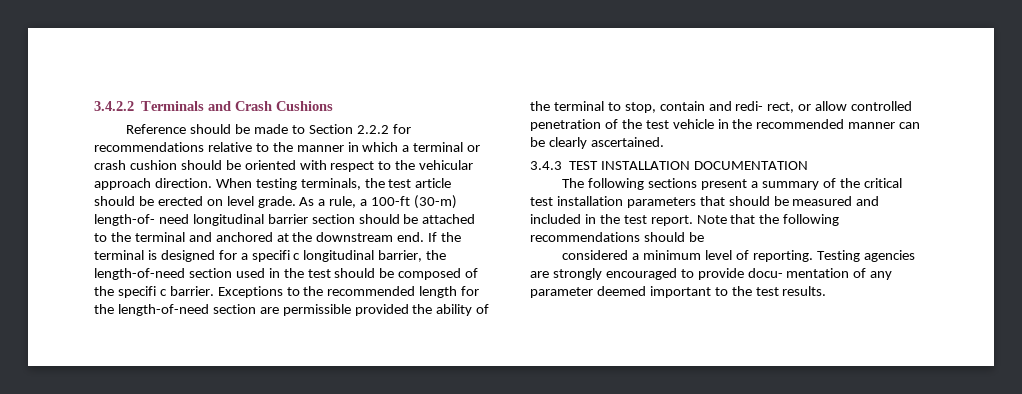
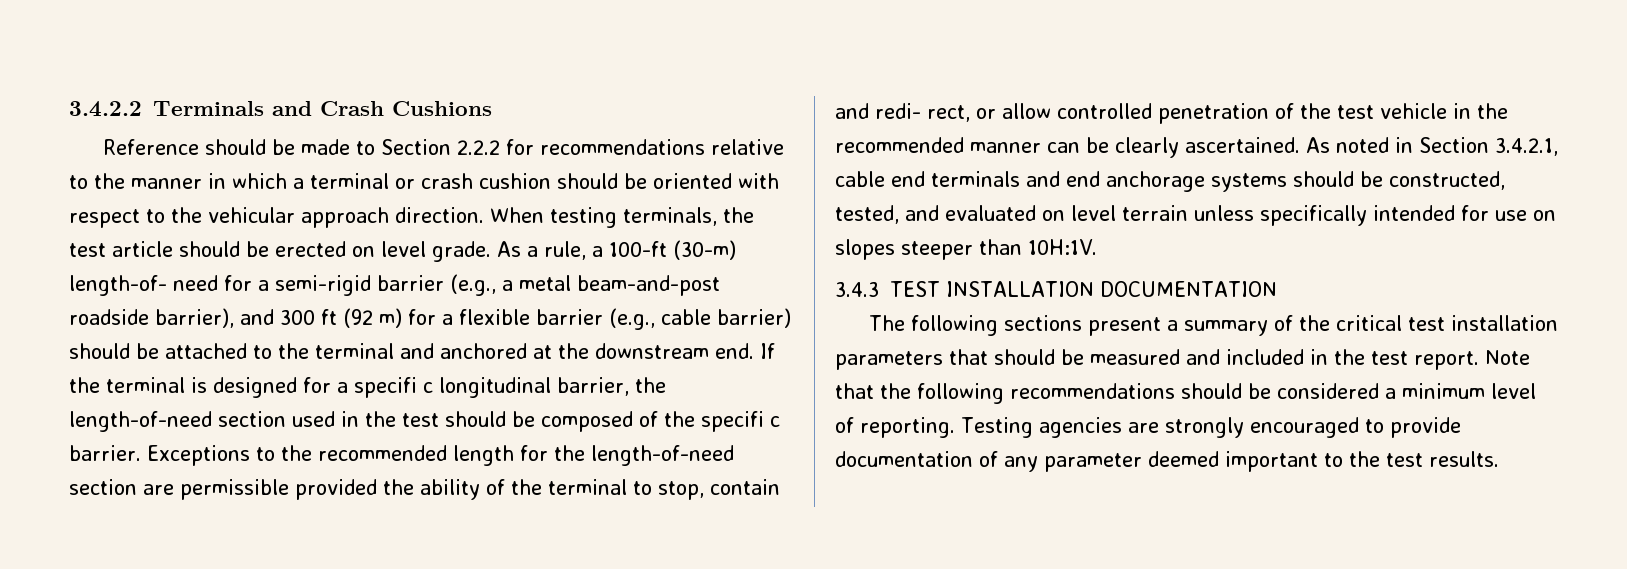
[192,214,355,226] longitudinal barrier section -> [224,274,720,296] [69,308,791,330] for a semi-rigid barrier (e.g., a metal beam-and-post roadside barrier), and 300 ft (92 m) for a flexible barrier (e.g., cable barrier)
(664, 142) none -> [1306,137,1558,156] [835,171,1505,192] [835,205,1556,226] [835,239,1097,260] As noted in Section 3.4.2.1, cable end terminals and end anchorage systems should be constructed, tested, and evaluated on level terrain unless specifically intended for use on slopes steeper than 10H:1V.
(704, 237) // -> (1271, 391) none
[747,268,850,278] docu- mentation -> [835,451,973,467] documentation

